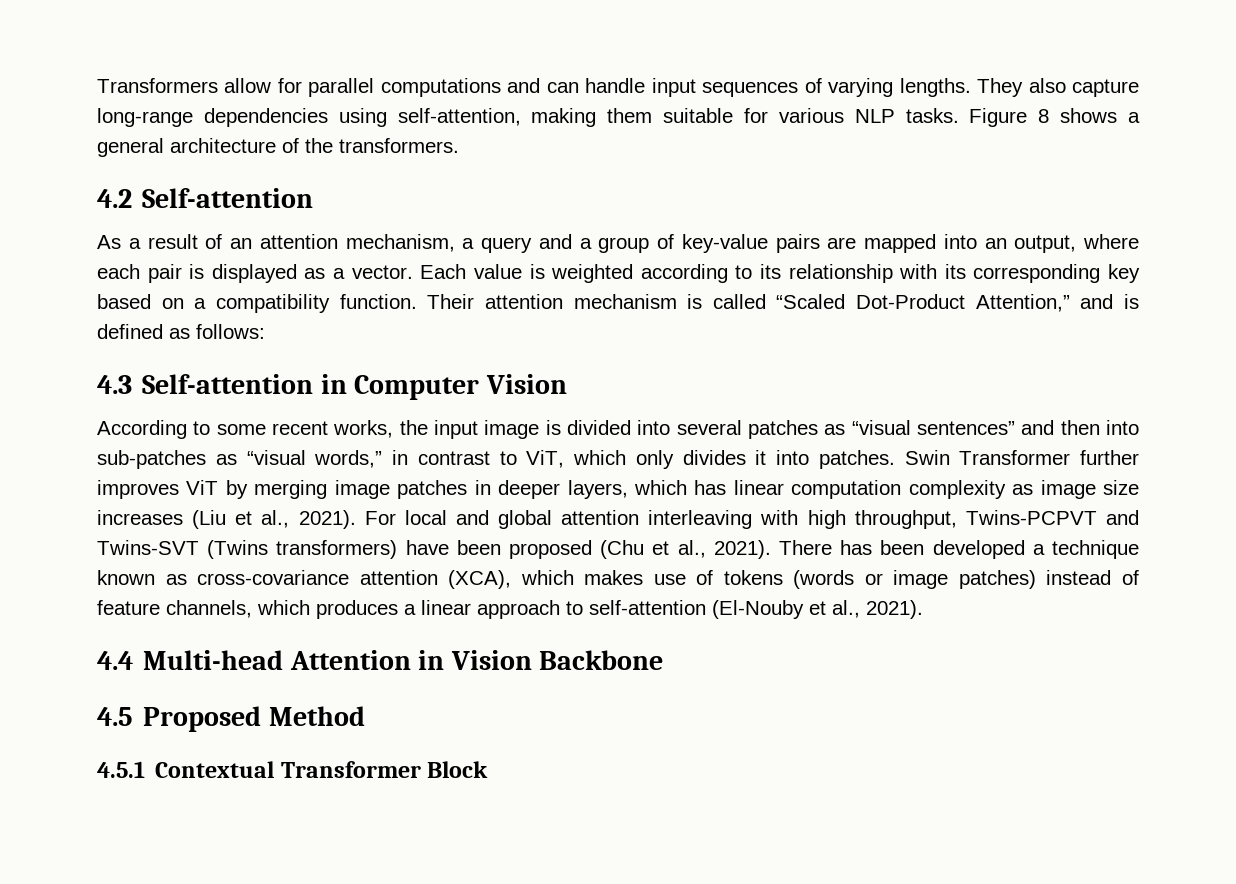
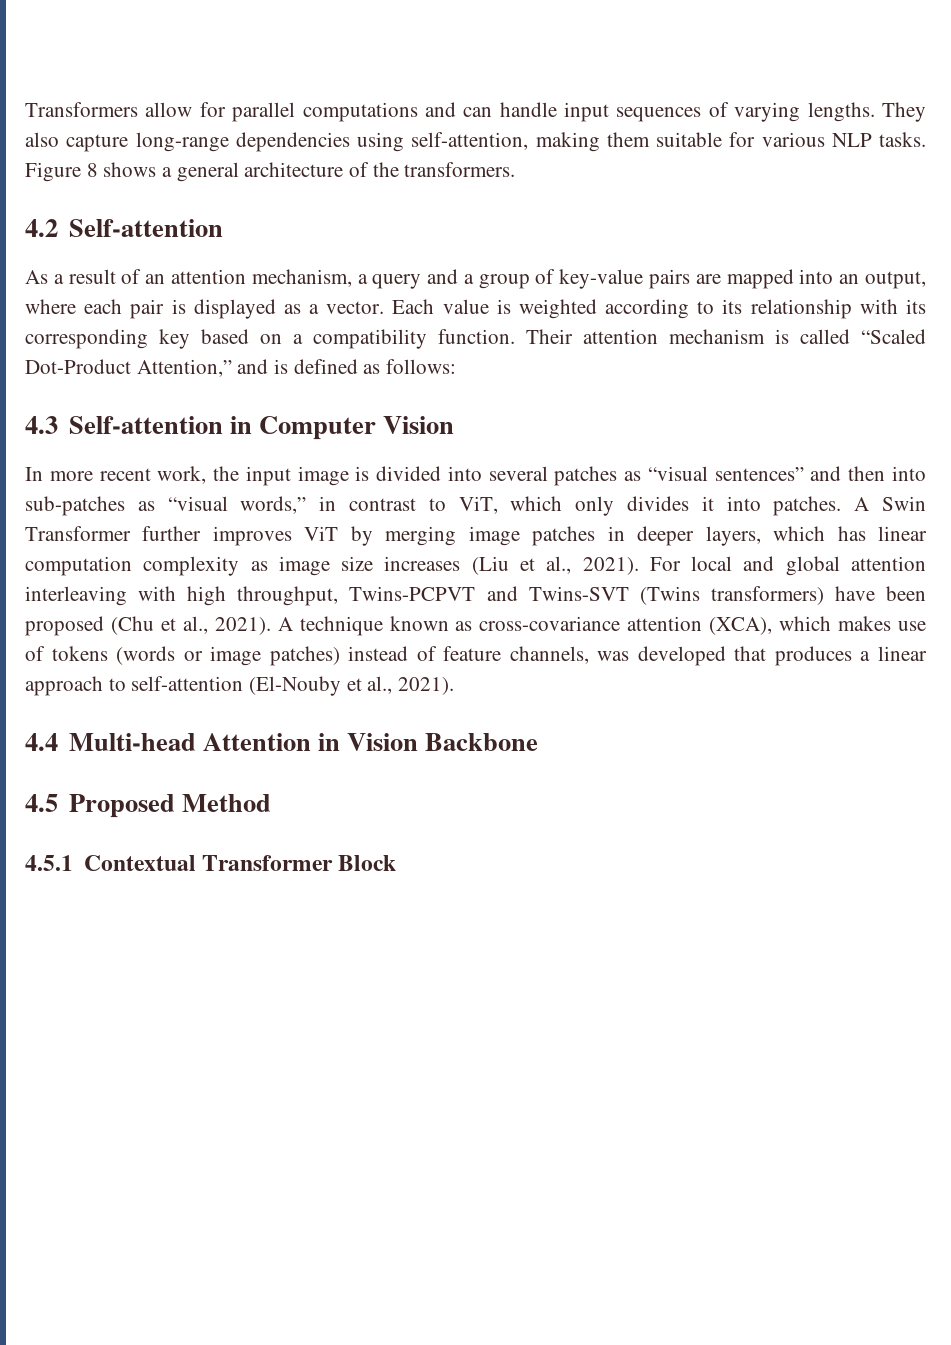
[97,420,394,439] According to some recent works, -> [25,466,207,484] In more recent work,
(895, 459) none -> [854,497,870,511] A
[779,540,1045,559] There has been developed a -> [277,617,293,631] A
[257,600,310,615] which -> [597,646,767,666] was developed that

